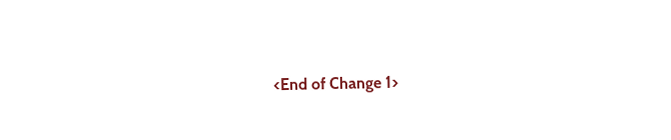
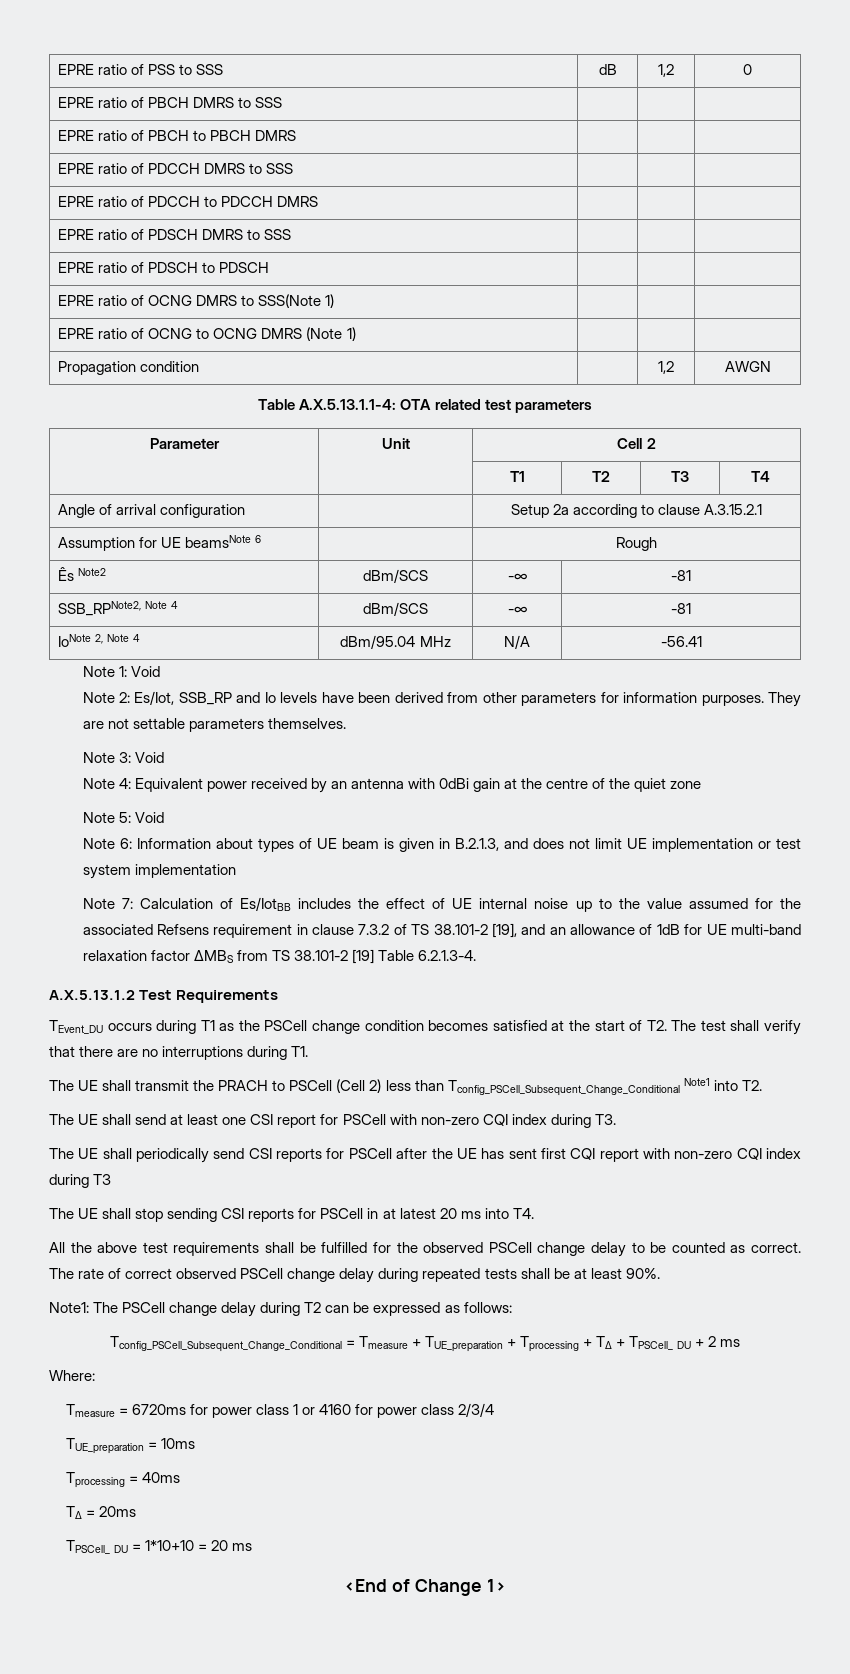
(272, 84) none -> [58,64,224,75] [598,64,617,75] [658,64,674,77] [743,64,752,75] [58,97,283,108] [58,130,297,141] [58,163,294,174] [58,196,319,207] [58,229,292,240] [58,262,270,273] [58,294,335,308] [58,327,356,341] [58,361,200,375] [658,361,674,374] [724,361,771,372] [258,399,592,413] [149,438,220,449] [381,438,410,449] [617,438,656,449] [509,471,525,482] [592,471,610,482] [671,471,689,482] [750,471,770,482] [58,504,246,518] [510,504,763,518] [58,535,262,551] [616,537,657,551] [58,567,107,581] [363,569,428,583] [507,573,527,581] [671,570,691,581] [58,601,179,616] [363,602,428,616] [507,606,527,614] [671,603,691,614] [58,634,141,647] [340,635,451,649] [504,635,530,649] [660,636,702,647] [82,666,160,677] [82,691,801,707] [82,718,346,732] [82,752,164,763] [82,778,702,793] [82,812,164,823] [82,838,801,853] [82,864,236,879] [82,897,801,912] [82,923,802,938] [82,949,476,964] [49,990,279,1003] [49,1020,801,1035] [49,1046,309,1060] [49,1078,762,1096] [49,1114,616,1128] [49,1148,802,1163] [49,1174,112,1188] [49,1208,534,1222] [49,1242,801,1257] [49,1268,660,1283] [49,1302,512,1317] [109,1336,741,1352] [49,1370,95,1381] [65,1403,495,1418] [65,1438,195,1454] [65,1472,180,1488] [65,1506,136,1519] [65,1540,253,1554] EPRE ratio of PSS to SSS | dB | 1,2 | 0 // EPRE ratio of PBCH DMRS to SSS | | | // EPRE ratio of PBCH to PBCH DMRS | | | // EPRE ratio of PDCCH DMRS to SSS | | | // EPRE ratio of PDCCH to PDCCH DMRS | | | // EPRE ratio of PDSCH DMRS to SSS | | | // EPRE ratio of PDSCH to PDSCH | | | // EPRE ratio of OCNG DMRS to SSS(Note 1) | | | // EPRE ratio of OCNG to OCNG DMRS (Note 1) | | | // Propagation condition | | 1,2 | AWGN // Table A.X.5.13.1.1-4: OTA related test parameters // Parameter | Unit | Cell 2 // | | T1 | T2 | T3 | T4 // Angle of arrival configuration | | Setup 2a according to clause A.3.15.2.1 // Assumption for UE beamsNote 6 | | Rough // Ês Note2 | dBm/SCS | -∞ | -81 // SSB_RPNote2, Note 4 | dBm/SCS | -∞ | -81 // IoNote 2, Note 4 | dBm/95.04 MHz | N/A | -56.41 // Note 1: Void // Note 2: Es/Iot, SSB_RP and Io levels have been derived from other parameters for information purposes. They are not settable parameters themselves. // Note 3: Void // Note 4: Equivalent power received by an antenna with 0dBi gain at the centre of the quiet zone // Note 5: Void // Note 6: Information about types of UE beam is given in B.2.1.3, and does not limit UE implementation or test system implementation // Note 7: Calculation of Es/IotBB includes the effect of UE internal noise up to the value assumed for the associated Refsens requirement in clause 7.3.2 of TS 38.101-2 [19], and an allowance of 1dB for UE multi-band relaxation factor ΔMBS from TS 38.101-2 [19] Table 6.2.1.3-4. // A.X.5.13.1.2 Test Requirements // TEvent_DU occurs during T1 as the PSCell change condition becomes satisfied at the start of T2. The test shall verify that there are no interruptions during T1. // The UE shall transmit the PRACH to PSCell (Cell 2) less than Tconfig_PSCell_Subsequent_Change_Conditional Note1 into T2. // The UE shall send at least one CSI report for PSCell with non-zero CQI index during T3. // The UE shall periodically send CSI reports for PSCell after the UE has sent first CQI report with non-zero CQI index during T3 // The UE shall stop sending CSI reports for PSCell in at latest 20 ms into T4. // All the above test requirements shall be fulfilled for the observed PSCell change delay to be counted as correct. The rate of correct observed PSCell change delay during repeated tests shall be at least 90%. // Note1: The PSCell change delay during T2 can be expressed as follows: // Tconfig_PSCell_Subsequent_Change_Conditional = Tmeasure + TUE_preparation + Tprocessing + T∆ + TPSCell_ DU + 2 ms // Where: // Tmeasure = 6720ms for power class 1 or 4160 for power class 2/3/4 // TUE_preparation = 10ms // Tprocessing = 40ms // T∆ = 20ms // TPSCell_ DU = 1*10+10 = 20 ms //

